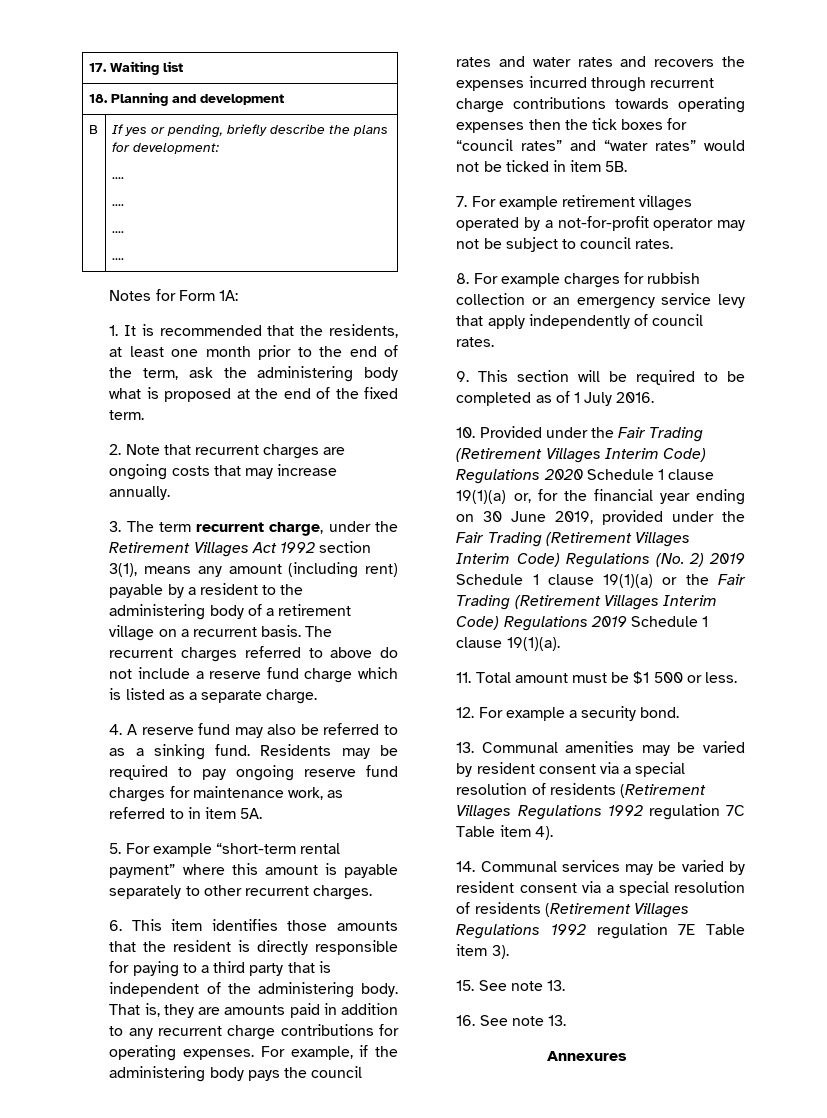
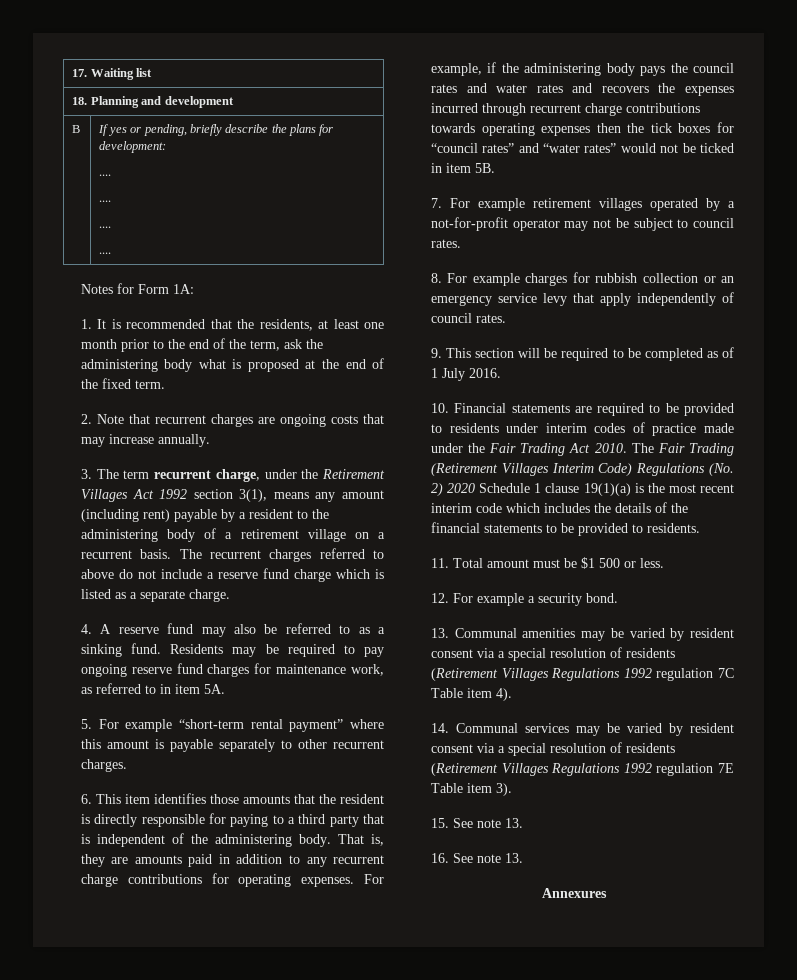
[479,426,704,442] [456,448,706,463] [456,469,715,484] [456,489,745,505] [456,510,745,525] Provided under the Fair Trading (Retirement Villages Interim Code) Regulations 2020 Schedule 1 clause 19(1)(a) or, for the financial year ending on 30 June 2019, provided under the -> [454,403,734,416] [430,422,734,436] [430,443,654,456] Financial statements are required to be provided to residents under interim codes of practice made under the Fair Trading Act 2010. The
[709,553,745,564] [456,574,746,588] [456,595,717,610] [456,616,709,631] [456,637,560,651] 2019 Schedule 1 clause 19(1)(a) or the Fair Trading (Retirement Villages Interim Code) Regulations 2019 Schedule 1 clause 19(1)(a). -> [447,483,734,496] [430,502,688,513] [430,522,700,536] 2020 Schedule 1 clause 19(1)(a) is the most recent interim code which includes the details of the financial statements to be provided to residents.

